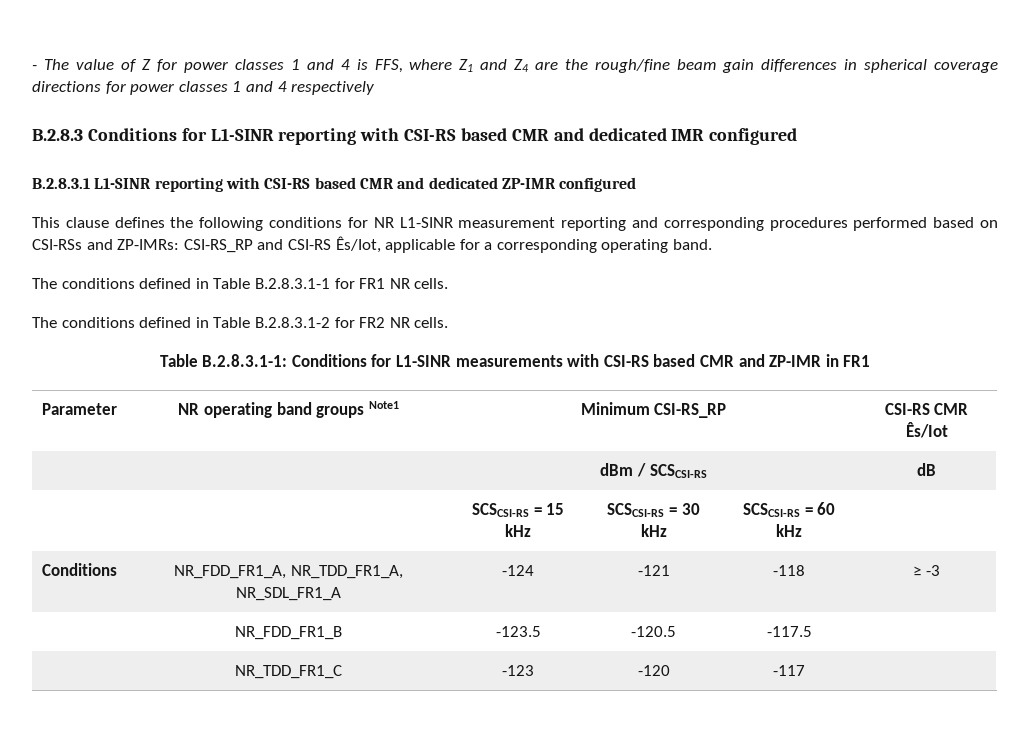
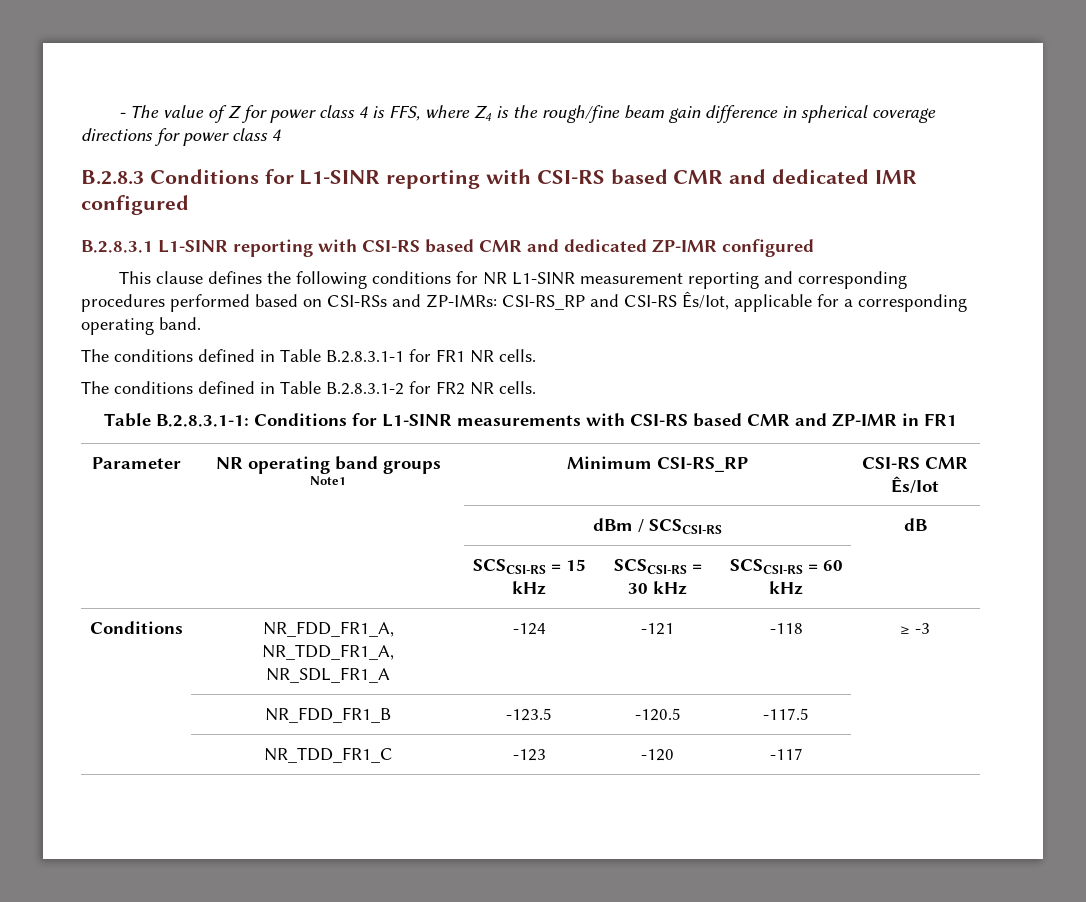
[234,59,334,70] classes 1 and -> [318,105,355,118] class
[459,59,559,72] Z1 and Z4 are -> [473,105,509,121] Z4 is
[761,59,838,72] differences -> [704,105,778,123] difference
[178,81,375,95] classes 1 and 4 respectively -> [232,128,281,141] class 4

